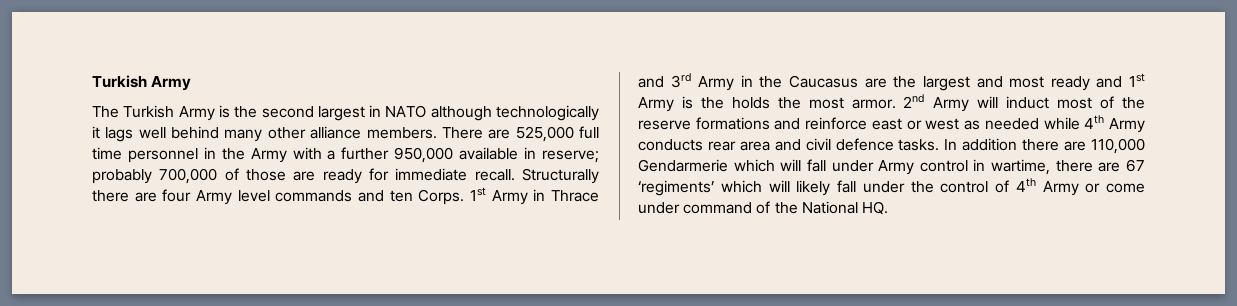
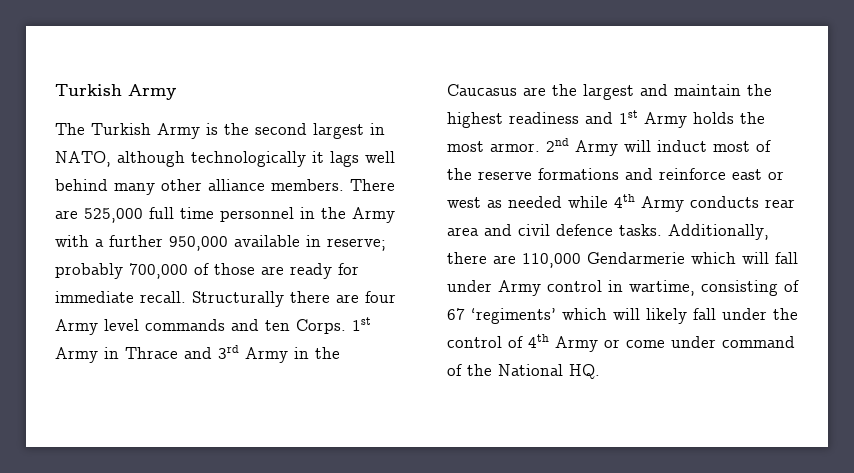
[385,105,427,118] NATO -> [55,151,111,167] NATO,
[1009,76,1090,91] most ready -> [674,84,772,96] [447,112,579,128] maintain the highest readiness
[681,96,724,109] is the -> (687, 120) none
[944,138,1018,151] In addition -> [668,224,769,240] Additionally,
[1055,160,1121,172] there are -> [701,280,799,296] consisting of

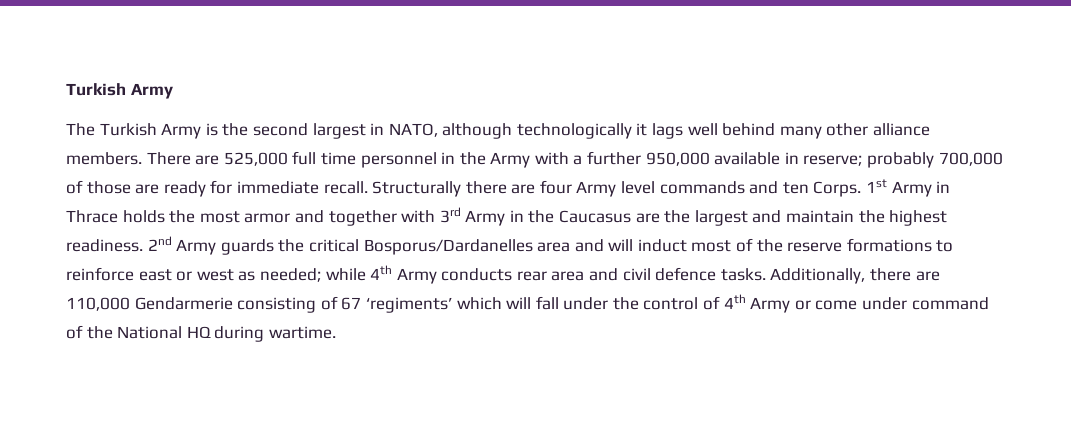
[184,347,212,359] and -> [122,210,436,226] holds the most armor and together with
[509,110,765,128] [447,138,618,156] readiness and 1st Army holds the most armor. 2nd Army -> [66,236,604,255] readiness. 2nd Army guards the critical Bosporus/Dardanelles area and
[625,168,653,180] and -> [936,240,954,252] to
[508,196,562,208] needed -> [259,268,321,282] needed;
[691,252,798,264] [447,280,695,296] which will fall under Army control in wartime, -> (233, 303) none
[646,308,687,324] likely -> (532, 303) none
[569,364,600,379] HQ. -> [186,326,336,342] HQ during wartime.

